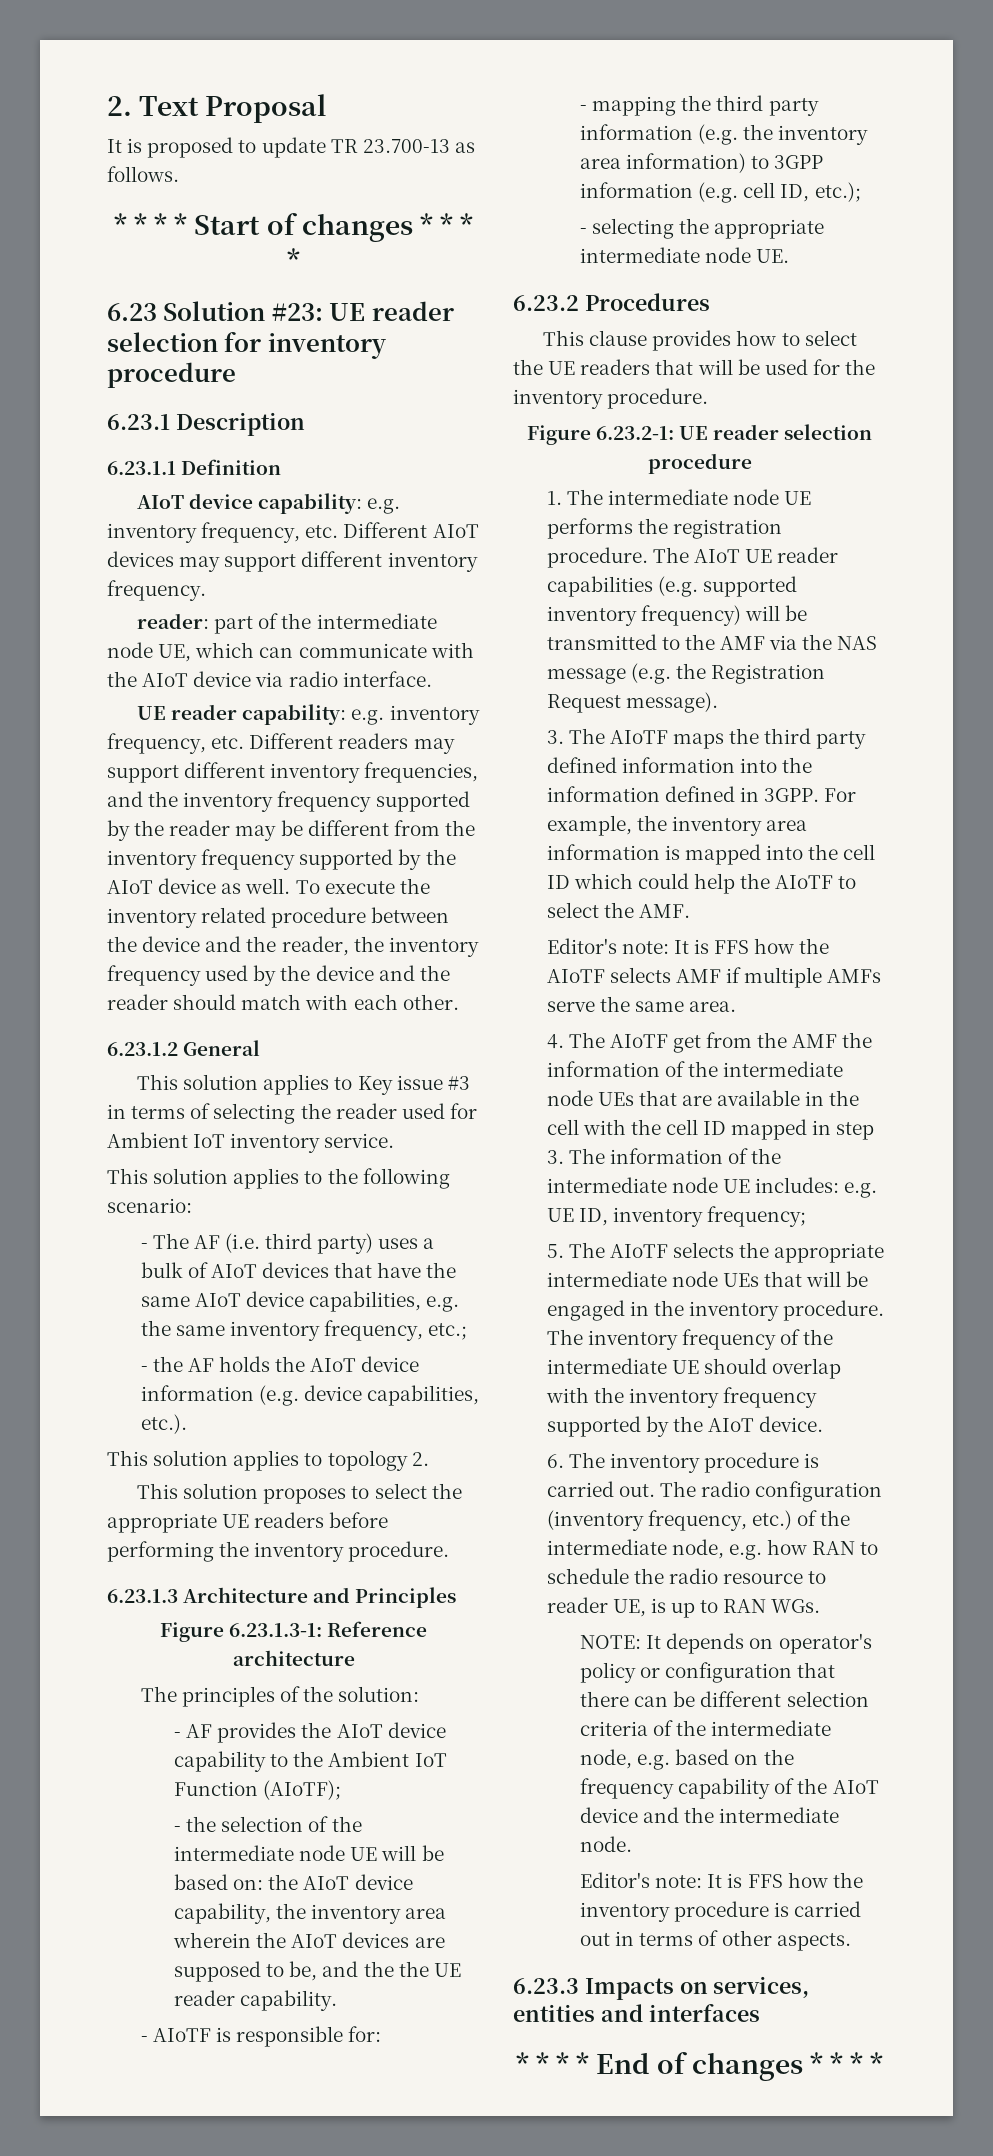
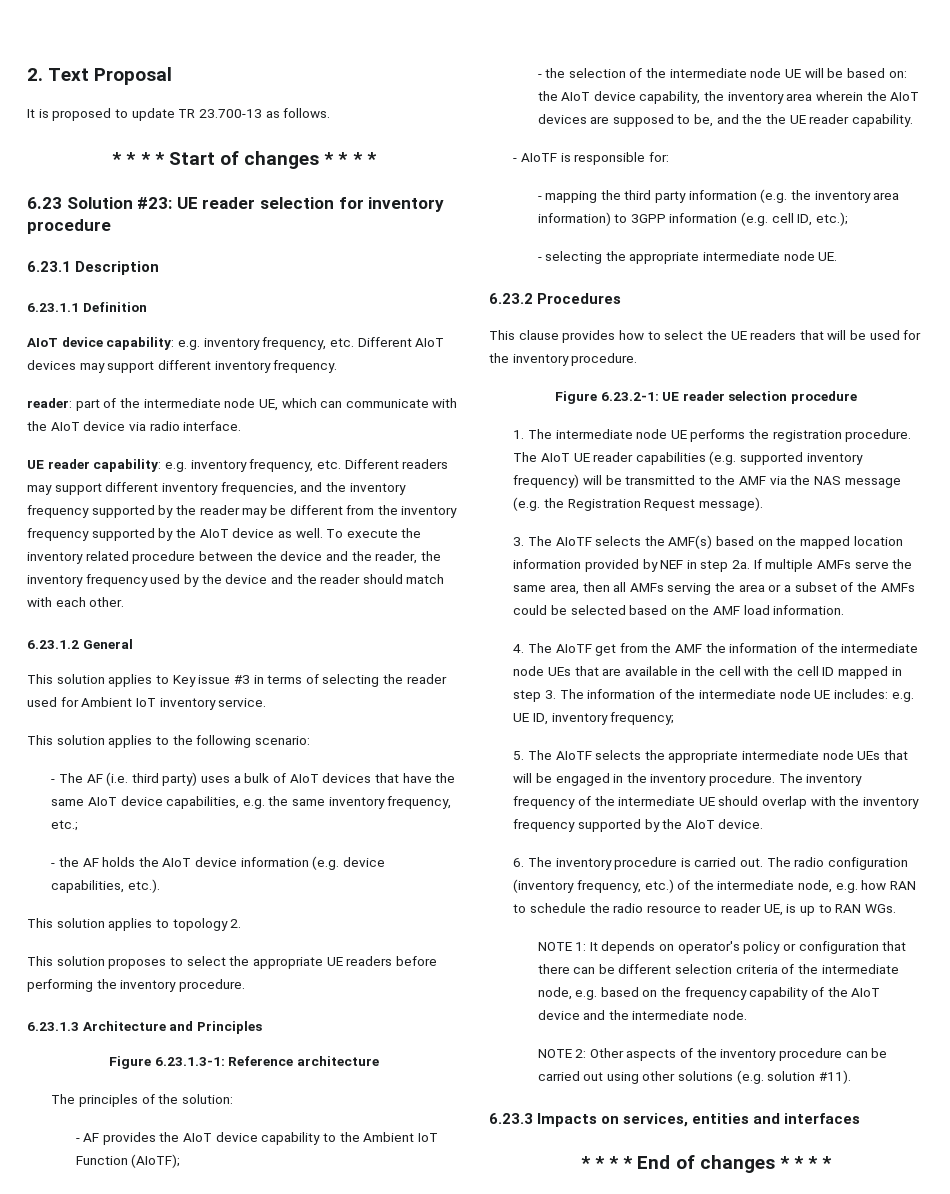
[672,728,867,749] [546,757,812,773] [546,786,857,802] [546,815,807,836] [546,844,876,865] [546,873,857,894] [546,902,690,918] [546,938,830,954] [546,967,741,983] maps the third party defined information into the information defined in 3GPP. For example, the inventory area information is mapped into the cell ID which could help the AIoTF to select the AMF. // Editor's note: It is FFS how the AIoTF selects AMF if -> [595,535,903,549] [513,559,762,572] selects the AMF(s) based on the mapped location information provided by NEF in step 2a. If
[688,1001,736,1012] area. -> [549,582,915,595] [513,605,845,615] area, then all AMFs serving the area or a subset of the AMFs could be selected based on the AMF load information.
[580,1635,642,1649] NOTE: -> [537,942,587,951] NOTE 1:
[580,1872,863,1888] [580,1901,862,1922] [580,1930,851,1951] Editor's note: It is FFS how the inventory procedure is carried out in terms of other aspects. -> [537,1048,888,1061] [537,1070,852,1084] NOTE 2: Other aspects of the inventory procedure can be carried out using other solutions (e.g. solution #11).

